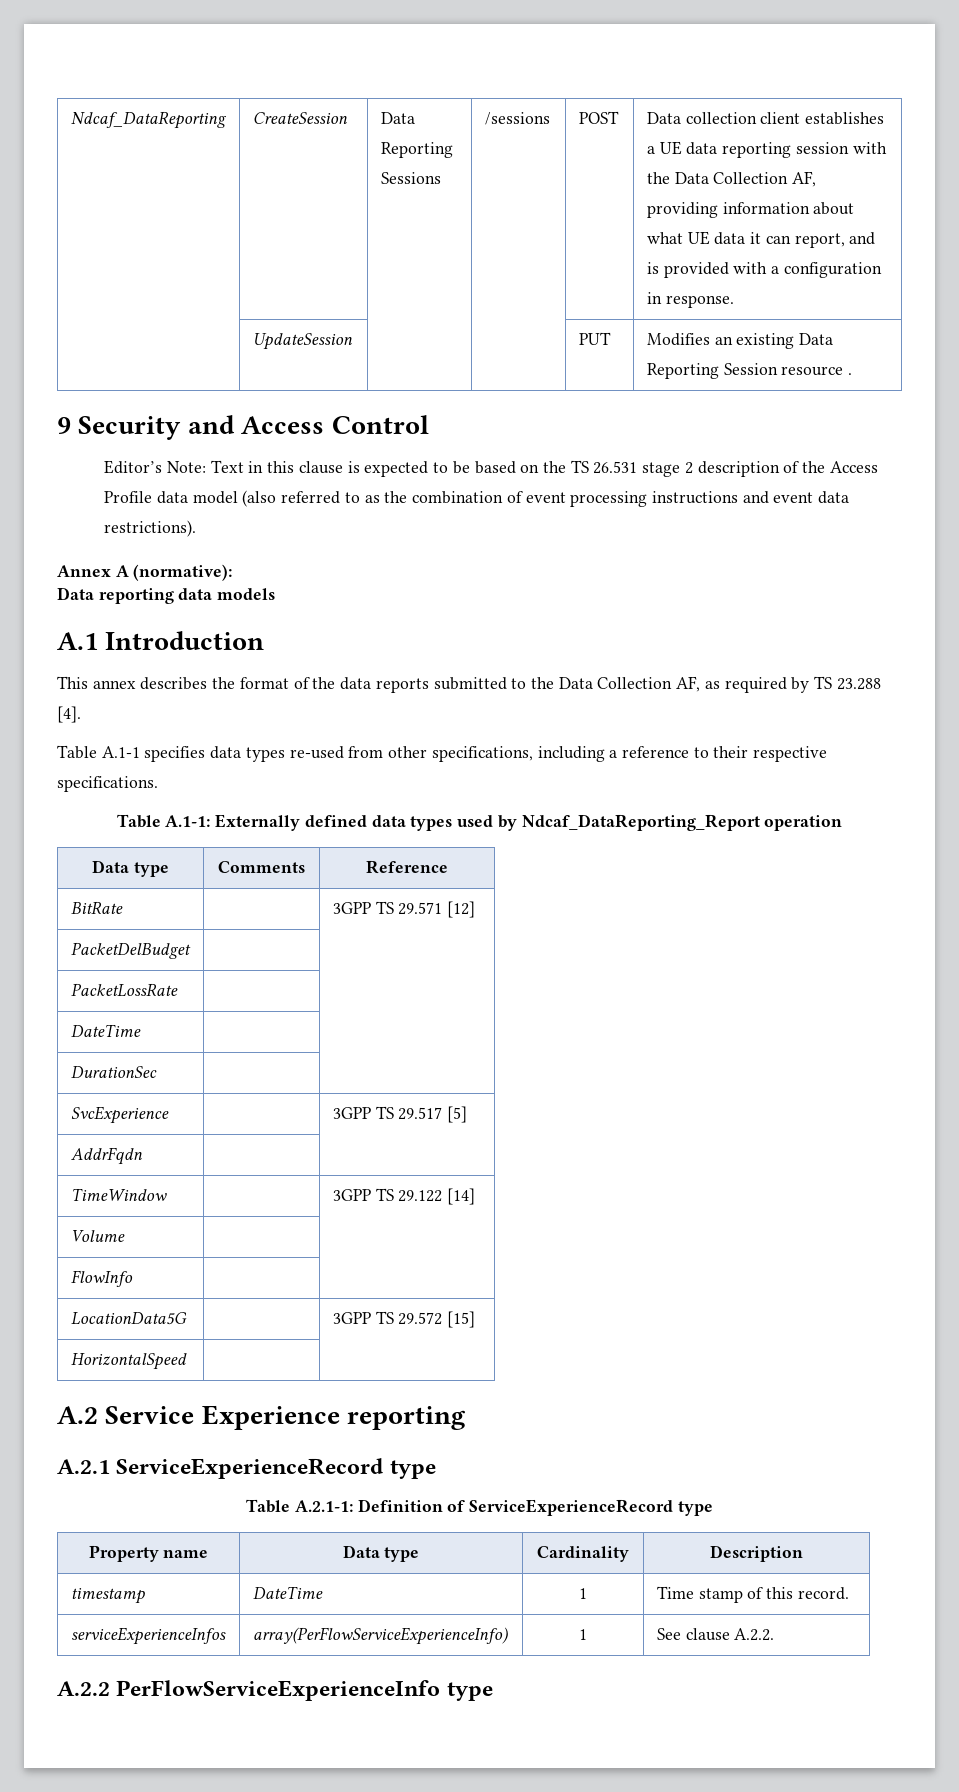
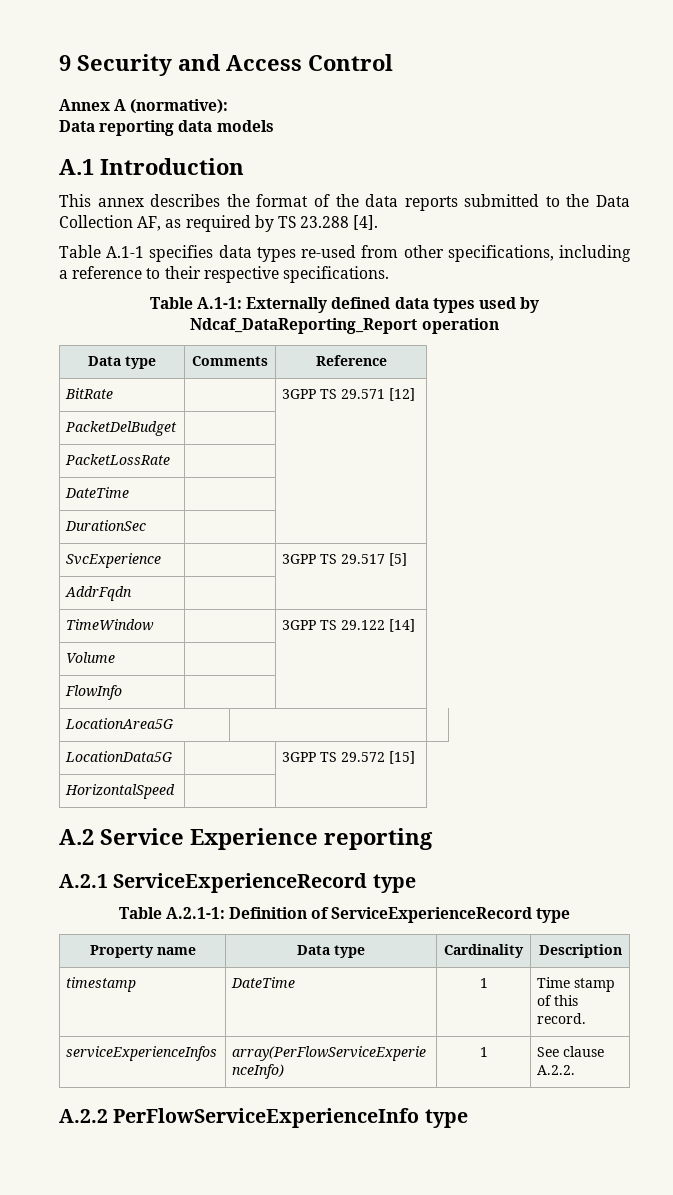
[70,111,227,129] [252,112,348,124] [380,112,415,124] [380,142,453,158] [380,172,441,184] [484,112,550,125] [578,111,619,124] [646,112,885,125] [646,141,887,158] [646,171,817,187] [646,202,855,218] [646,231,876,248] [646,262,882,278] [646,292,734,308] [252,333,353,350] [578,332,611,345] [646,333,834,349] [646,363,853,379] Ndcaf_DataReporting | CreateSession | Data Reporting Sessions | /sessions | POST | Data collection client establishes a UE data reporting session with the Data Collection AF, providing information about what UE data it can report, and is provided with a configuration in response. // | UpdateSession | | | PUT | Modifies an existing Data Reporting Session resource . // -> (59, 63) none
[104,460,878,477] [104,490,850,507] [104,520,197,537] // Editor’s Note: Text in this clause is expected to be based on the TS 26.531 stage 2 description of the Access Profile data model (also referred to as the combination of event processing instructions and event data restrictions). -> (393, 62) none
(133, 1278) none -> [65,718,174,729] // LocationArea5G | |

